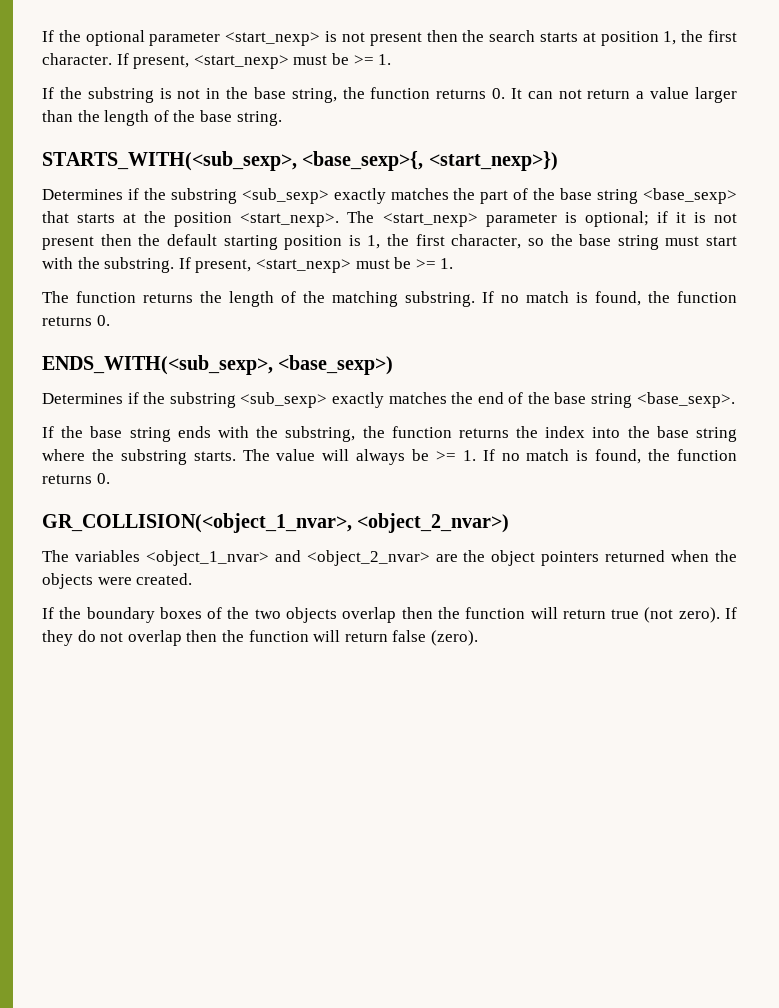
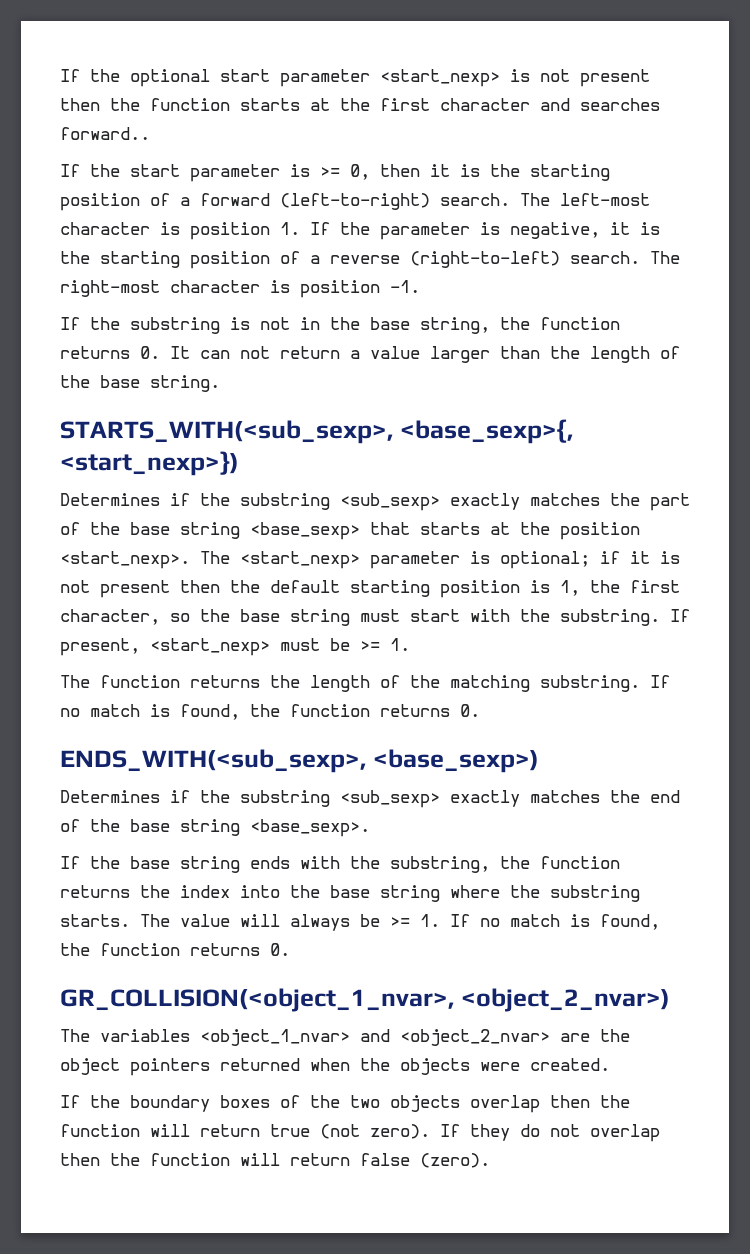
(145, 38) none -> [220,69,270,82] start
[489,30,737,46] [42,53,392,69] search starts at position 1, the first character. If present, <start_nexp> must be >= 1. -> [150,98,660,111] [60,127,150,140] [60,164,610,182] [60,193,650,211] [60,222,660,240] [60,251,680,269] [60,280,420,298] function starts at the first character and searches forward.. // If the start parameter is >= 0, then it is the starting position of a forward (left-to-right) search. The left-most character is position 1. If the parameter is negative, it is the starting position of a reverse (right-to-left) search. The right-most character is position -1.

